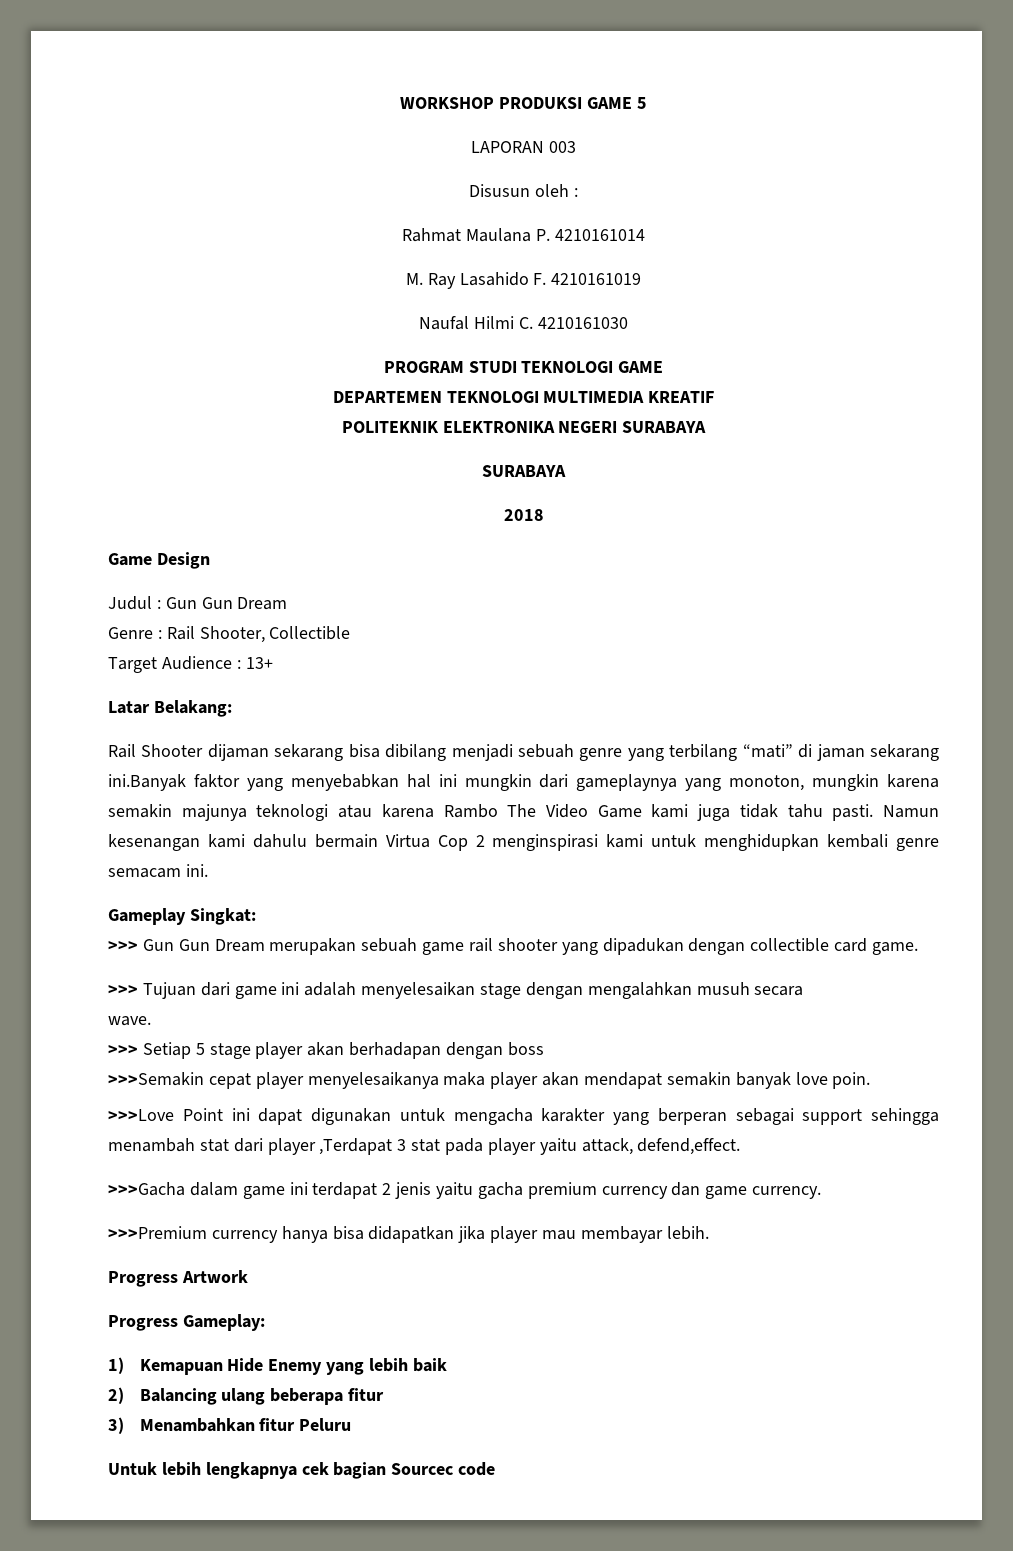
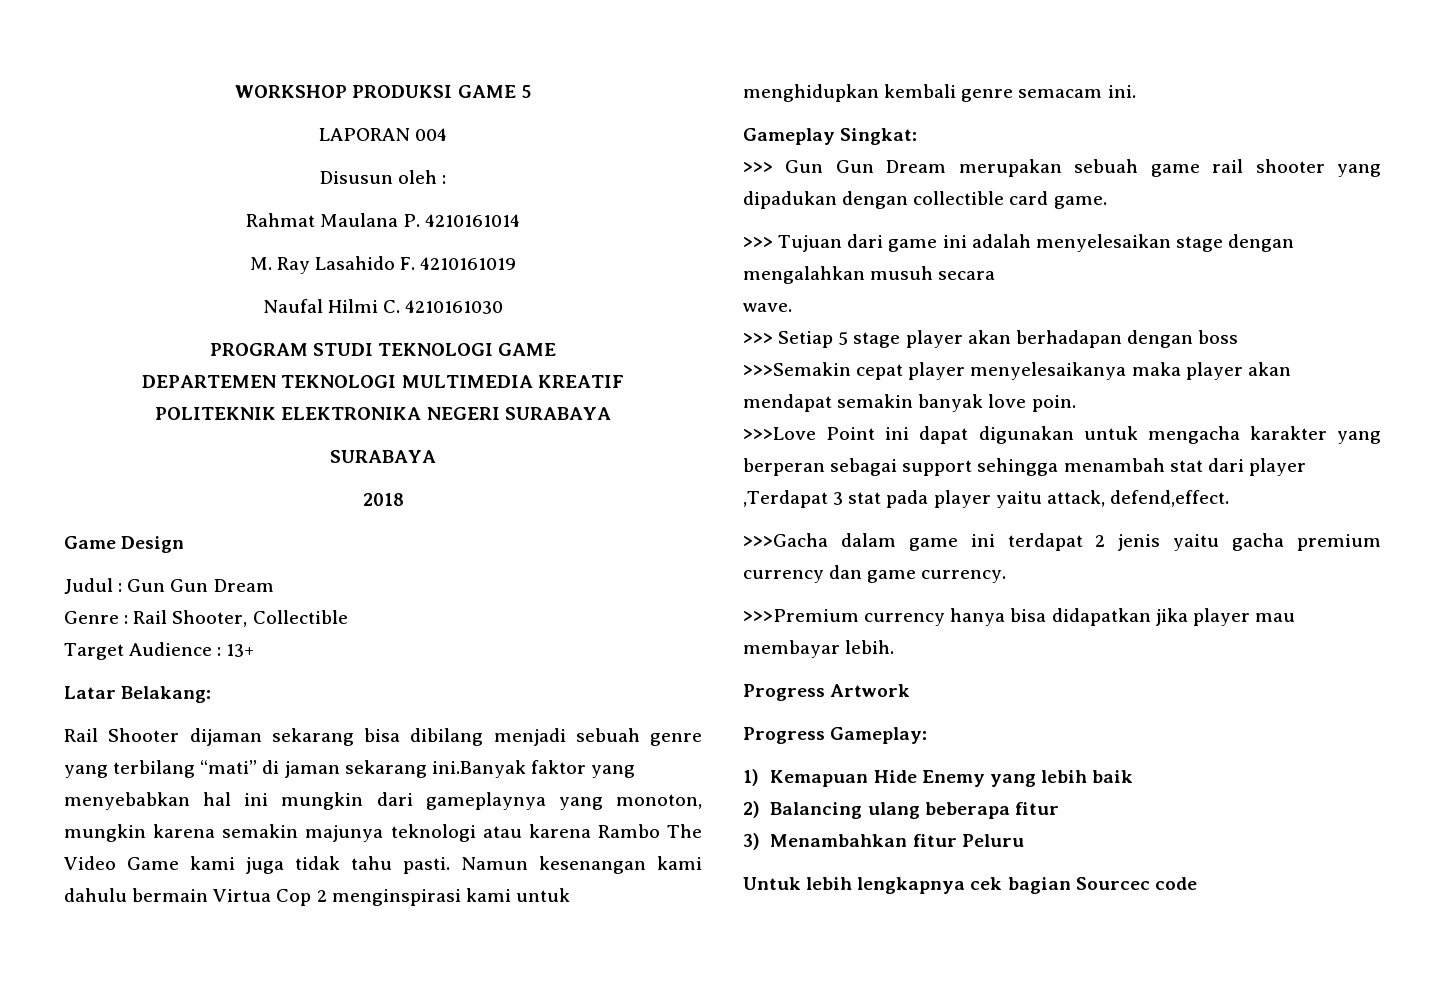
[548,141,576,153] 003 -> [415,128,448,141] 004

